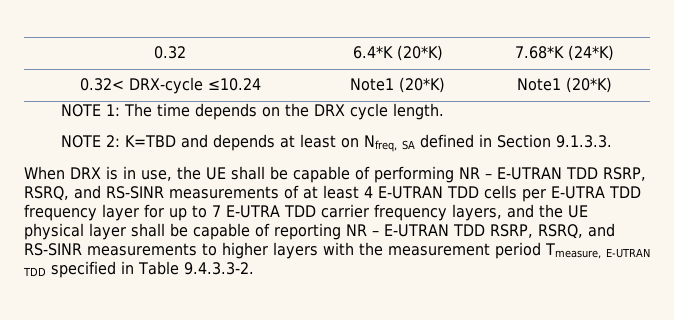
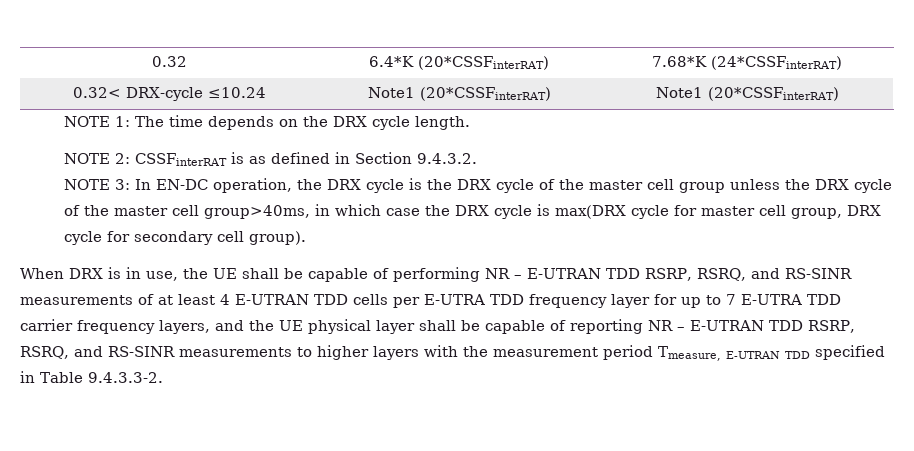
[396,45,443,61] (20*K) -> [418,56,549,70] (20*CSSFinterRAT)
[568,45,614,61] (24*K) -> [711,56,842,70] (24*CSSFinterRAT)
[399,77,445,93] [517,77,612,93] (20*K) | Note1 (20*K) -> [419,87,551,101] [655,87,839,101] (20*CSSFinterRAT) | Note1 (20*CSSFinterRAT)
[125,134,613,152] K=TBD and depends at least on Nfreq, SA defined in Section 9.1.3.3. -> [135,152,478,166] [64,178,893,193] [64,204,882,219] [64,231,307,245] CSSFinterRAT is as defined in Section 9.4.3.2. // NOTE 3: In EN-DC operation, the DRX cycle is the DRX cycle of the master cell group unless the DRX cycle of the master cell group>40ms, in which case the DRX cycle is max(DRX cycle for master cell group, DRX cycle for secondary cell group).

